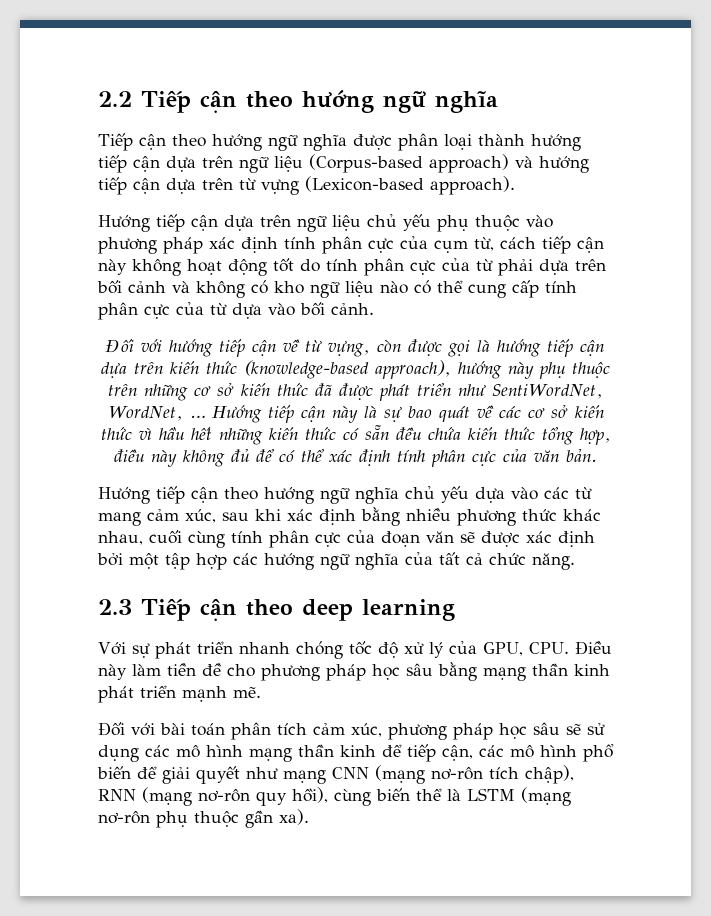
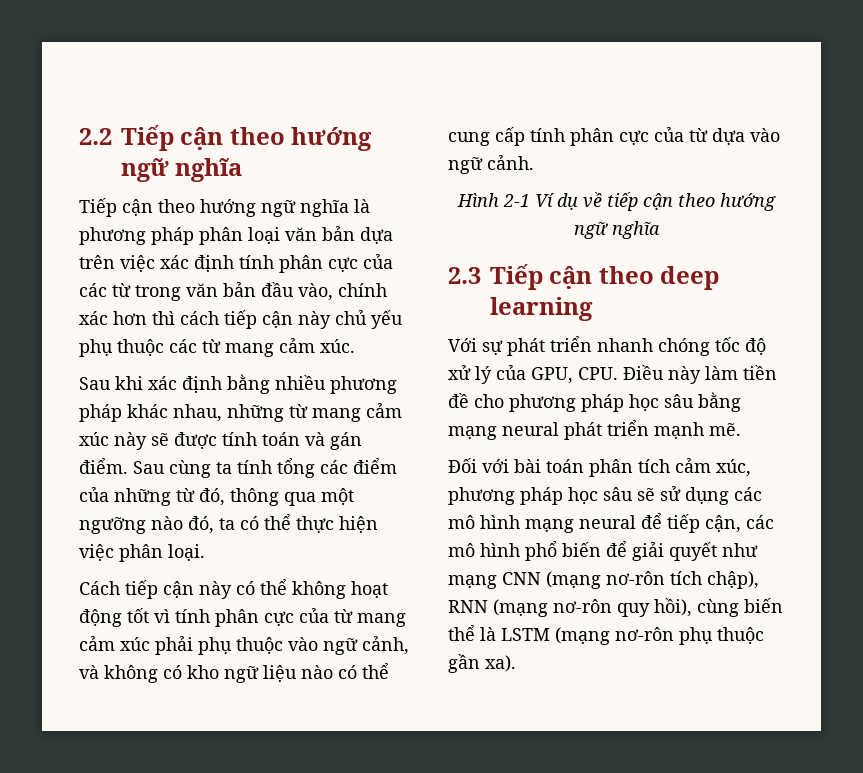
[353,133,581,151] [98,154,589,173] [98,176,515,195] [98,214,553,232] [98,236,604,254] [98,259,127,275] được phân loại thành hướng tiếp cận dựa trên ngữ liệu (Corpus-based approach) và hướng tiếp cận dựa trên từ vựng (Lexicon-based approach). // Hướng tiếp cận dựa trên ngữ liệu chủ yếu phụ thuộc vào phương pháp xác định tính phân cực của cụm từ, cách tiếp cận này -> [354,199,370,213] [79,226,393,245] [79,254,393,273] [79,282,387,301] [79,310,403,329] [79,338,355,357] [79,374,397,394] [79,403,402,422] [79,432,362,450] [79,458,397,478] [79,487,354,506] [79,514,378,534] [79,544,205,562] [79,579,287,599] là phương pháp phân loại văn bản dựa trên việc xác định tính phân cực của các từ trong văn bản đầu vào, chính xác hơn thì cách tiếp cận này chủ yếu phụ thuộc các từ mang cảm xúc. // Sau khi xác định bằng nhiều phương pháp khác nhau, những từ mang cảm xúc này sẽ được tính toán và gán điểm. Sau cùng ta tính tổng các điểm của những từ đó, thông qua một ngưỡng nào đó, ta có thể thực hiện việc phân loại. // Cách tiếp cận này có thể
[300,258,606,276] [97,280,166,294] do tính phân cực của từ phải dựa trên bối cảnh -> [154,608,406,627] [79,636,409,655] vì tính phân cực của từ mang cảm xúc phải phụ thuộc vào ngữ cảnh,
[300,302,325,316] bối -> [448,157,483,174] ngữ
[105,339,604,357] [101,360,610,379] [108,383,604,401] [107,405,604,423] [100,425,611,445] [114,449,597,467] [98,487,150,504] Đối với hướng tiếp cận về từ vựng, còn được gọi là hướng tiếp cận dựa trên kiến thức (knowledge-based approach), hướng này phụ thuộc trên những cơ sở kiến thức đã được phát triển như SentiWordNet, WordNet, … Hướng tiếp cận này là sự bao quát về các cơ sở kiến thức vì hầu hết những kiến thức có sẵn đều chứa kiến thức tổng hợp, điều này không đủ để có thể xác định tính phân cực của văn bản. // Hướng -> [456,192,602,210] Hình 2-1 Ví dụ về
[405,486,592,503] [98,507,601,526] [98,530,595,548] [97,552,575,570] chủ yếu dựa vào các từ mang cảm xúc, sau khi xác định bằng nhiều phương thức khác nhau, cuối cùng tính phân cực của đoạn văn sẽ được xác định bởi một tập hợp các hướng ngữ nghĩa của tất cả chức năng. -> (660, 230) none
[532,663,610,676] thần kinh -> [502,422,559,436] neural
[298,744,376,757] thần kinh -> [579,515,636,529] neural

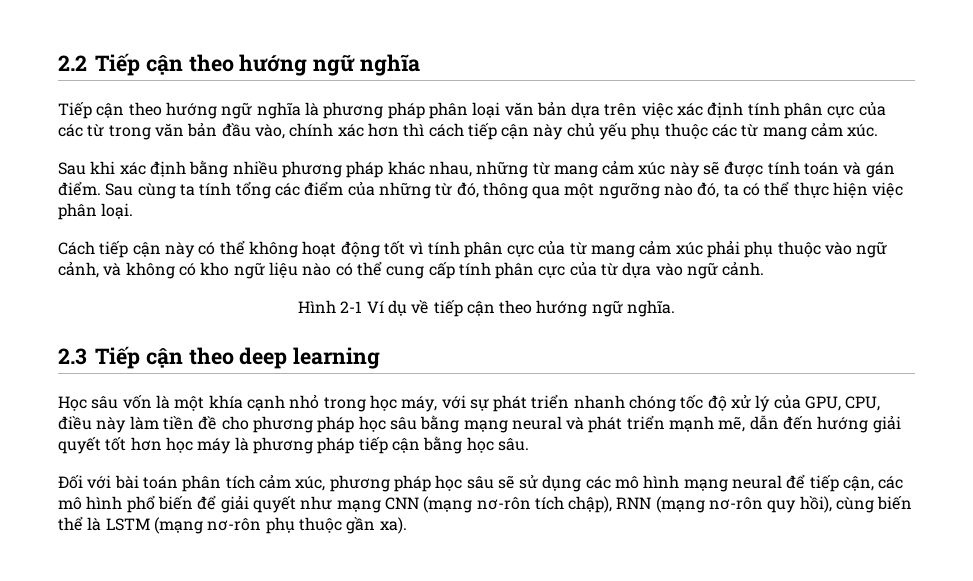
[611,221,660,239] nghĩa -> [627,300,676,317] nghĩa.
[448,338,477,352] Với -> [58,394,466,412] Học sâu vốn là một khía cạnh nhỏ trong học máy, với
[578,365,664,380] CPU. Điều -> [845,396,881,411] [58,416,92,430] CPU, điều
(559, 429) none -> [566,417,585,430] và
[709,423,741,436] mẽ. -> [718,415,901,433] [58,436,529,454] mẽ, dẫn đến hướng giải quyết tốt hơn học máy là phương pháp tiếp cận bằng học sâu.

